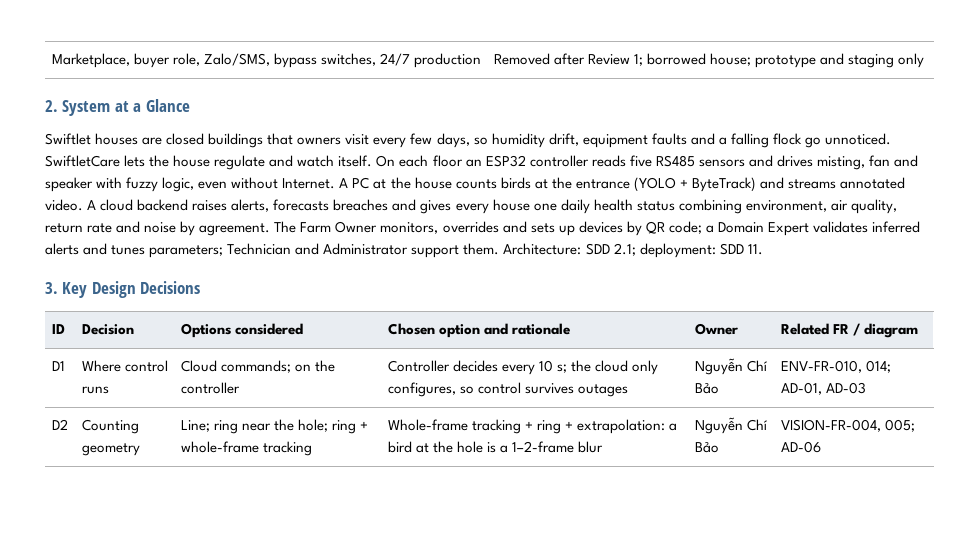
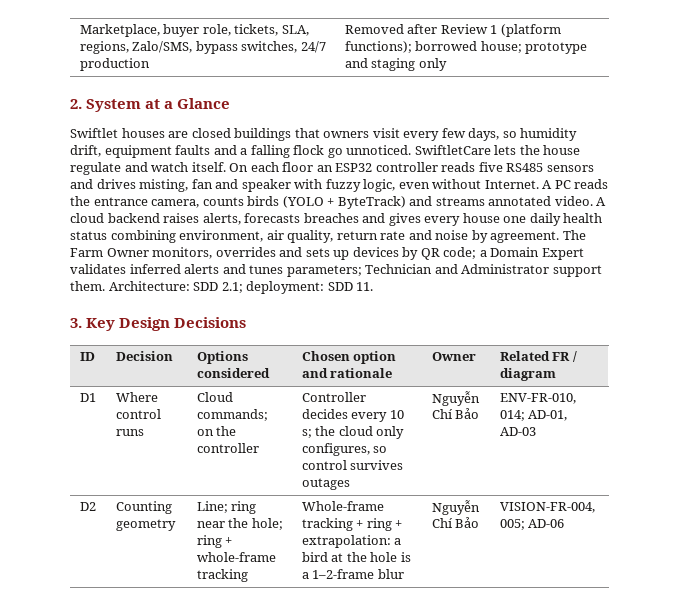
(200, 59) none -> [234,24,309,36] [79,41,129,54] tickets, SLA, regions,
[633,54,643,66] 1; -> [490,24,561,37] [344,41,412,53] 1 (platform functions);
[373,177,630,189] at the house counts birds at the entrance -> [574,179,609,189] [70,196,280,208] reads the entrance camera, counts birds

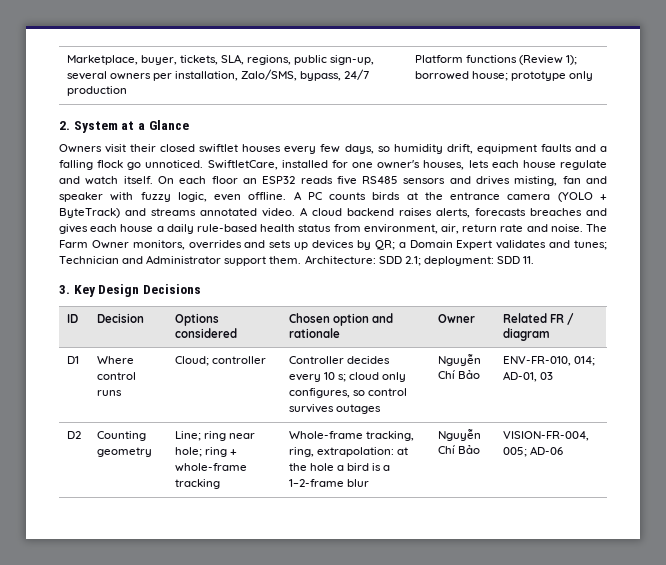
[163,24,231,37] buyer role, -> [140,55,177,65] buyer,
[132,41,326,54] [79,58,150,71] [344,24,561,37] [344,41,412,53] Zalo/SMS, bypass switches, 24/7 production | Removed after Review 1 (platform functions); -> [294,55,375,65] [66,69,370,81] [66,86,127,96] [414,55,577,65] public sign-up, several owners per installation, Zalo/SMS, bypass, 24/7 production | Platform functions (Review 1);
[344,58,416,71] and staging -> (566, 76) none
[70,128,400,141] Swiftlet houses are closed buildings that owners visit -> [59,144,282,153] Owners visit their closed swiftlet houses
[414,145,540,155] SwiftletCare lets the -> [207,160,519,170] SwiftletCare, installed for one owner's houses, lets each
[375,162,438,172] controller -> (296, 180) none
[432,179,609,189] [70,196,280,208] without Internet. A PC reads the entrance camera, counts birds -> [248,191,551,200] offline. A PC counts birds at the entrance camera
[424,213,603,226] [70,230,560,243] every house one daily health status combining environment, air quality, return rate and noise by agreement. -> [90,224,583,234] each house a daily rule-based health status from environment, air, return rate and noise.
[420,247,477,260] QR code; -> [374,240,395,250] QR;
[129,264,362,277] inferred alerts and tunes parameters; -> [549,240,608,250] and tunes;
[196,392,233,402] [196,409,268,421] [196,426,237,436] Cloud commands; on the -> [174,356,209,366] Cloud;
[315,426,336,436] the -> (346, 378) none
[499,427,536,436] AD-03 -> [539,372,553,380] 03
[228,518,249,528] the -> (255, 436) none
[301,518,403,531] [301,535,402,548] [301,552,328,562] tracking + ring + extrapolation: a bird -> [365,431,414,441] [288,447,394,457] tracking, ring, extrapolation:
(398, 557) none -> [336,463,369,471] a bird

